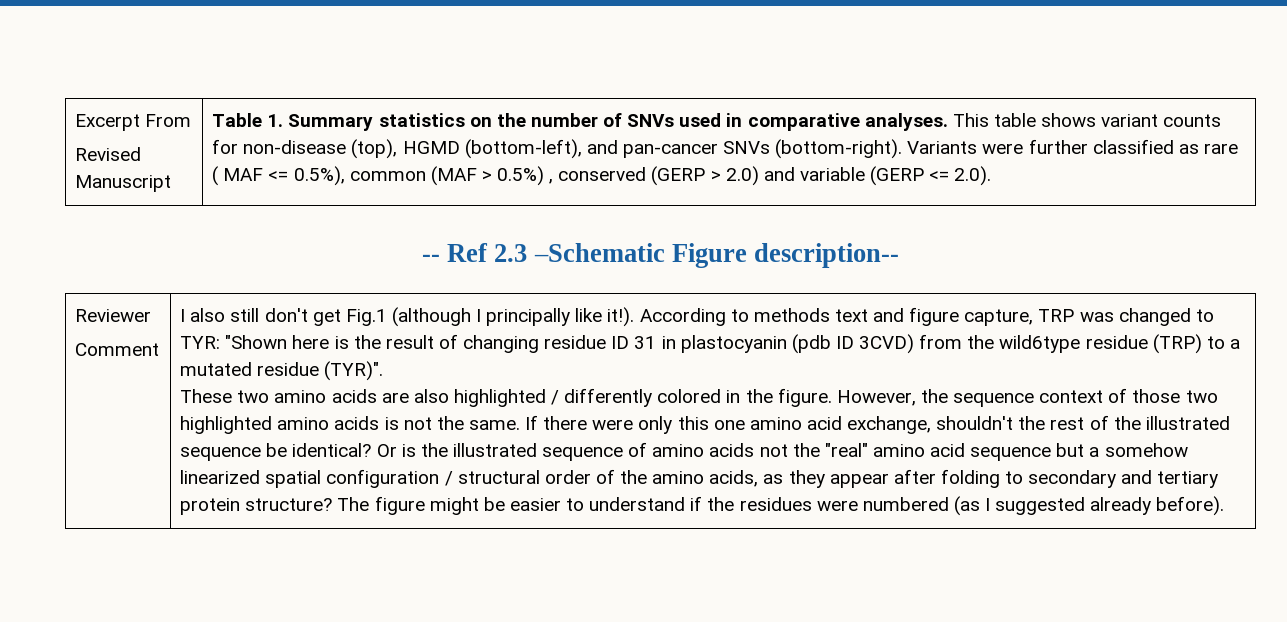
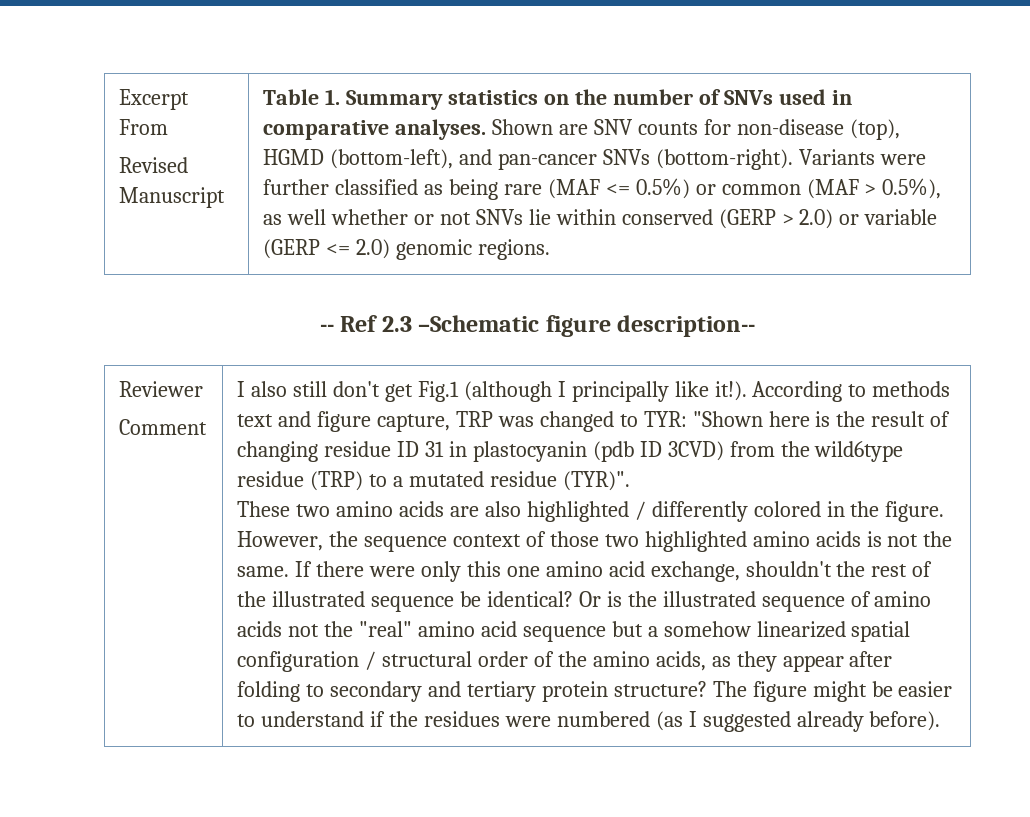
[952,113,1159,127] This table shows variant -> [492,119,633,135] Shown are SNV
[1203,143,1238,154] [212,166,554,186] rare ( MAF <= 0.5%), common (MAF > 0.5%) , -> [448,178,942,200] [263,209,616,225] being rare (MAF <= 0.5%) or common (MAF > 0.5%), as well whether or not SNVs lie within
[763,167,795,181] and -> [839,214,860,225] or
[954,166,992,186] 2.0). -> [356,239,550,260] 2.0) genomic regions.
[671,243,747,268] Figure -> [545,315,611,337] figure

